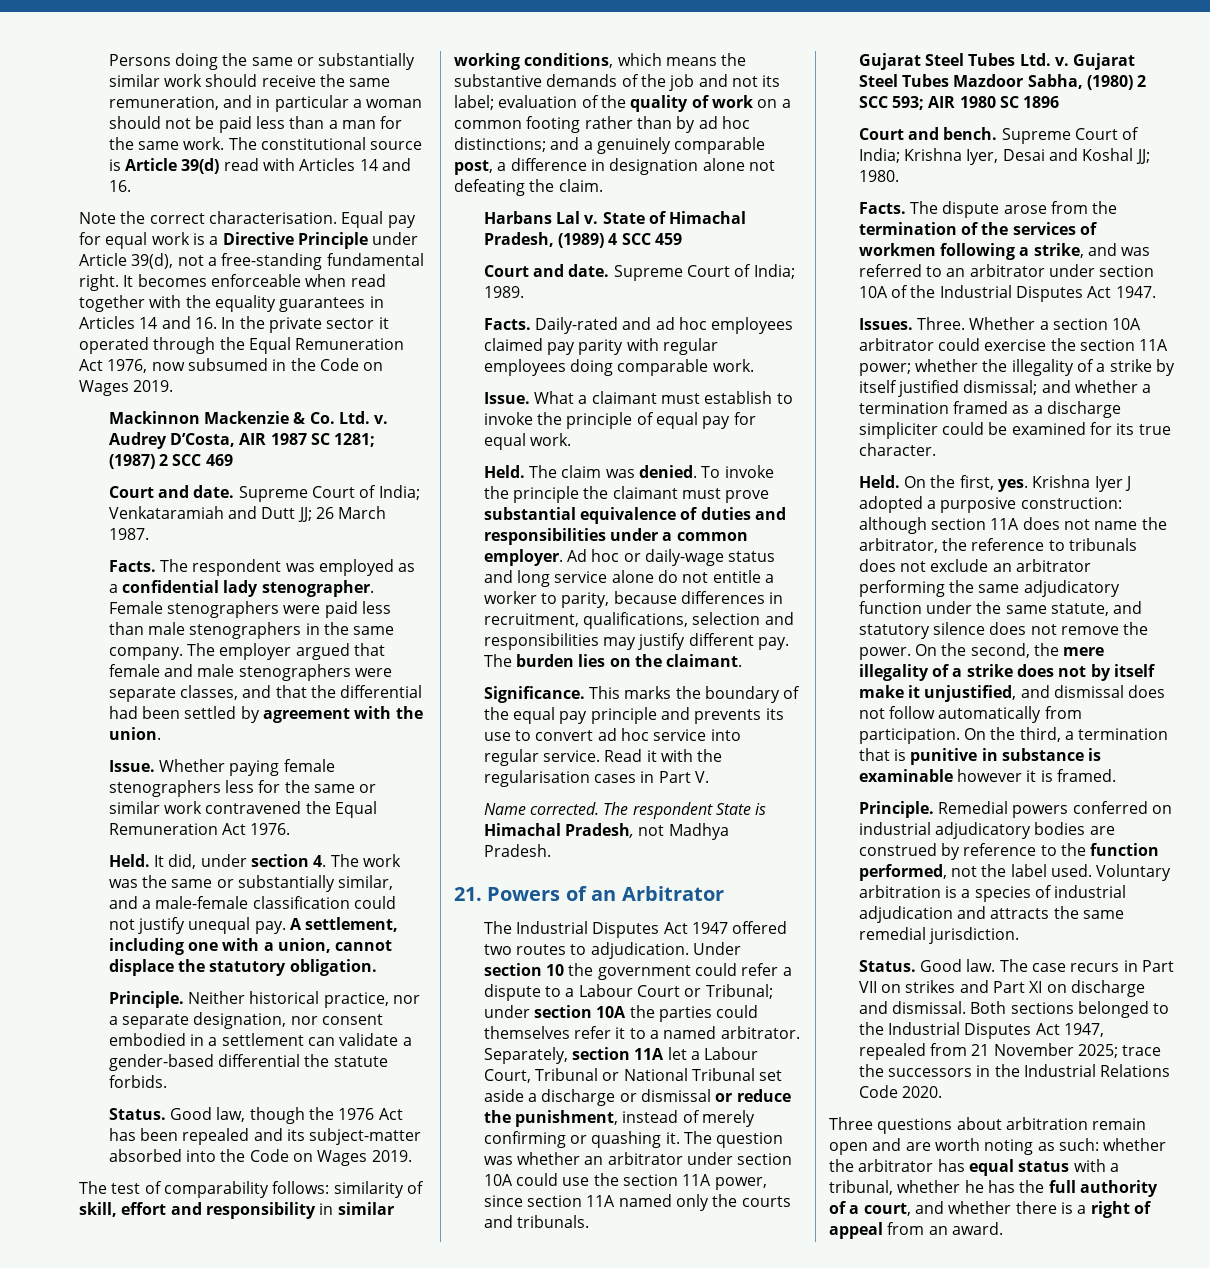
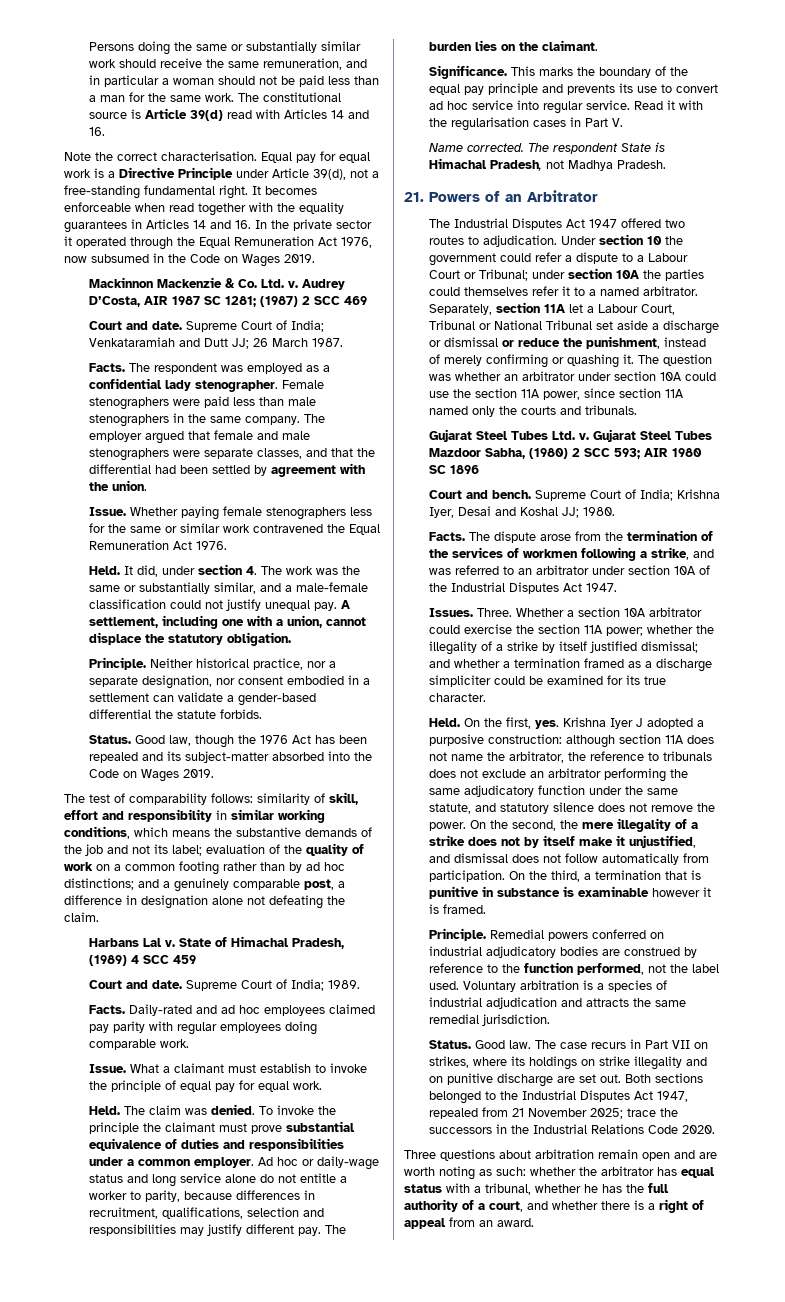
[905,980,1146,997] [858,1001,967,1014] strikes and Part XI on discharge and dismissal. -> [429,1056,708,1070] [429,1073,622,1087] strikes, where its holdings on strike illegality and on punitive discharge are set out.

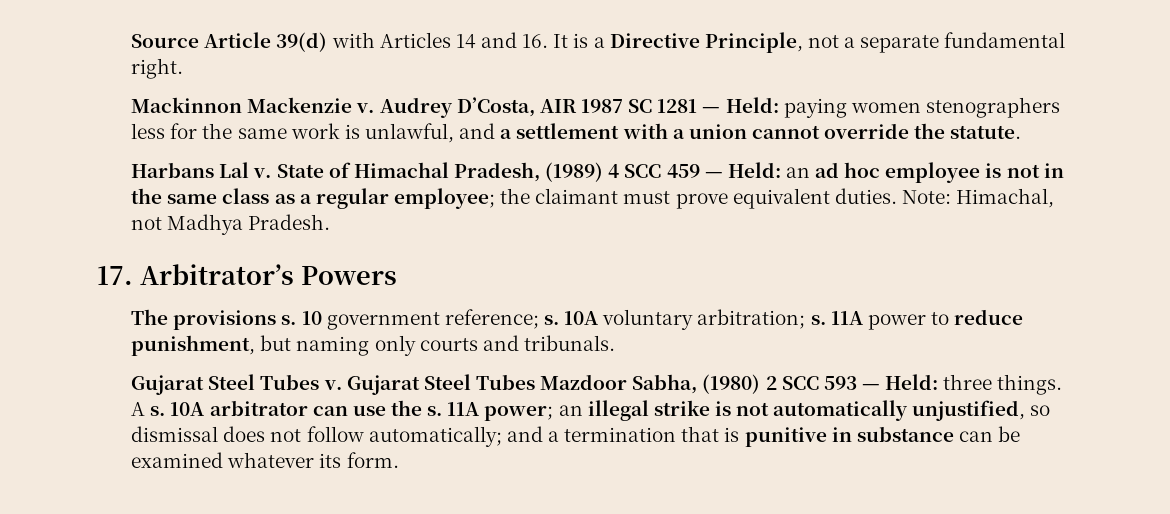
[89,41,362,55] [89,58,368,70] [89,75,380,87] [89,92,342,102] [89,109,142,119] Persons doing the same or substantially similar work should receive the same remuneration, and in particular a woman should not be paid less than a man for the same work. The constitutional source is -> [131,34,200,48] Source
[227,110,253,119] read -> (328, 42) none
[64,151,370,163] [64,167,346,180] // Note the correct characterisation. Equal pay for equal work is a Directive Principle under Article 39(d), -> [553,32,803,53] It is a Directive Principle,
[64,185,140,199] free-standing -> [860,35,940,53] separate
[252,186,317,195] [64,202,344,216] [64,219,372,233] [64,236,372,250] [64,253,315,267] It becomes enforceable when read together with the equality guarantees in Articles 14 and 16. In the private sector it operated through the Equal Remuneration Act 1976, now subsumed in the Code on Wages 2019. -> (184, 68) none
[225,278,285,288] & Co. Ltd. -> (353, 105) none
[225,296,368,307] [89,320,325,332] [89,337,344,349] [89,363,331,374] [89,378,325,392] [89,396,317,410] [89,413,326,427] [89,430,311,444] [89,448,376,461] [89,463,366,477] [89,480,148,491] [89,506,263,520] 1281; (1987) 2 SCC 469 // Court and date. Supreme Court of India; Venkataramiah and Dutt JJ; 26 March 1987. // Facts. The respondent was employed as a confidential lady stenographer. Female stenographers were paid less than male stenographers in the same company. The employer argued that female and male stenographers were separate classes, and that the differential had been settled by agreement with the union. // Issue. Whether paying female -> [657,97,921,118] 1281 — Held: paying women
[165,523,381,535] [89,540,228,550] [89,564,361,577] [89,582,369,594] [89,599,351,611] [89,615,367,629] [89,632,292,646] [89,657,337,670] [89,675,371,689] [89,692,317,706] [89,709,263,719] [89,735,368,748] [89,751,373,763] [89,769,215,782] [64,792,358,805] [64,809,325,823] [64,826,372,839] [64,843,364,856] [64,861,345,875] [64,878,345,892] [64,895,345,909] [64,912,99,922] or similar work contravened the Equal Remuneration Act 1976. // Held. It did, under section 4. The work was the same or substantially similar, and a male-female classification could not justify unequal pay. A settlement, including one with a union, cannot displace the statutory obligation. // Principle. Neither historical practice, nor a separate designation, nor consent embodied in a settlement can validate a gender-based differential the statute forbids. // Status. Good law, though the 1976 Act has been repealed and its subject-matter absorbed into the Code on Wages 2019. // The test of comparability follows: similarity of skill, effort and responsibility in similar working conditions, which means the substantive demands of the job and not its label; evaluation of the quality of work on a common footing rather than by ad hoc distinctions; and a genuinely comparable post, a difference in designation alone not defeating the claim. -> [290,123,1022,143] work is unlawful, and a settlement with a union cannot override the statute.
[89,979,361,991] [89,1004,376,1016] [89,1021,318,1035] [89,1039,190,1050] [89,1063,368,1073] [89,1080,323,1092] [89,1104,337,1115] [89,1121,356,1134] [89,1138,345,1151] [89,1156,380,1170] [89,1173,348,1187] [89,1190,316,1202] [89,1207,325,1219] [89,1224,347,1236] [429,40,599,51] [429,65,689,79] [429,83,719,95] [429,100,704,114] [429,117,624,131] [429,142,666,154] [429,158,543,171] // Court and date. Supreme Court of India; 1989. // Facts. Daily-rated and ad hoc employees claimed pay parity with regular employees doing comparable work. // Issue. What a claimant must establish to invoke the principle of equal pay for equal work. // Held. The claim was denied. To invoke the principle the claimant must prove substantial equivalence of duties and responsibilities under a common employer. Ad hoc or daily-wage status and long service alone do not entitle a worker to parity, because differences in recruitment, qualifications, selection and responsibilities may justify different pay. The burden lies on the claimant. // Significance. This marks the boundary of the equal pay principle and prevents its use to convert ad hoc service into regular service. Read it with the regularisation cases in Part V. // Name corrected. The respondent State is Himachal Pradesh, -> [704,162,1064,183] [131,188,1055,209] — Held: an ad hoc employee is not in the same class as a regular employee; the claimant must prove equivalent duties. Note: Himachal,
[404,192,424,202] 21. -> [97,264,294,285] 17. Arbitrator’s
[485,190,598,202] [429,218,686,230] [429,234,684,247] [429,252,689,266] [429,268,705,281] [429,286,699,296] [429,302,676,315] [429,320,720,334] [429,336,707,349] [429,354,713,368] [429,371,717,381] [429,388,685,400] [429,406,518,417] of an Arbitrator // The Industrial Disputes Act 1947 offered two routes to adjudication. Under section 10 the government could refer a dispute to a Labour Court or Tribunal; under section 10A the parties could themselves refer it to a named arbitrator. Separately, section 11A let a Labour Court, Tribunal or National Tribunal set aside a discharge or dismissal or reduce the punishment, instead of merely confirming or quashing it. The question was whether an arbitrator under section 10A could use the section 11A power, since section 11A named only the -> [131,309,1024,330] [131,335,416,356] // The provisions s. 10 government reference; s. 10A voluntary arbitration; s. 11A power to reduce punishment, but naming only
[552,431,576,440] Ltd. -> (320, 382) none
[614,448,703,459] [429,465,480,474] [429,489,721,501] [429,506,616,518] [429,530,714,543] [429,547,715,561] [429,565,711,575] [429,582,618,594] [429,607,703,617] [429,624,715,636] [429,641,699,655] [429,658,713,672] [429,675,667,687] [429,693,487,702] [429,717,705,729] [429,734,715,748] [429,751,713,763] [429,768,689,782] [429,785,679,797] [429,802,716,814] [429,818,699,832] [429,835,697,848] [429,853,710,865] [429,870,581,882] 593; AIR 1980 SC 1896 // Court and bench. Supreme Court of India; Krishna Iyer, Desai and Koshal JJ; 1980. // Facts. The dispute arose from the termination of the services of workmen following a strike, and was referred to an arbitrator under section 10A of the Industrial Disputes Act 1947. // Issues. Three. Whether a section 10A arbitrator could exercise the section 11A power; whether the illegality of a strike by itself justified dismissal; and whether a termination framed as a discharge simpliciter could be examined for its true character. // Held. On the first, yes. Krishna Iyer J adopted a purposive construction: although section 11A does not name the arbitrator, the reference to tribunals does not exclude an arbitrator performing the same adjudicatory function under the same statute, and statutory silence does not remove the power. On the second, the mere illegality of a strike does not by itself make it unjustified, and dismissal does not follow automatically from participation. On the third, -> [823,374,1063,395] [131,400,1051,421] [131,426,543,447] 593 — Held: three things. A s. 10A arbitrator can use the s. 11A power; an illegal strike is not automatically unjustified, so dismissal does not follow automatically; and
[563,886,712,897] [429,904,487,914] [429,928,665,941] [429,946,698,958] [429,962,720,975] [429,980,668,992] [429,997,687,1009] [429,1014,551,1026] [429,1039,709,1049] [429,1056,708,1070] [429,1073,704,1087] [429,1090,689,1104] [429,1107,679,1119] [429,1124,716,1134] [404,1149,717,1161] [404,1166,715,1180] [404,1183,669,1195] [404,1199,704,1213] [404,1217,534,1229] is examinable however it is framed. // Principle. Remedial powers conferred on industrial adjudicatory bodies are construed by reference to the function performed, not the label used. Voluntary arbitration is a species of industrial adjudication and attracts the same remedial jurisdiction. // Status. Good law. The case recurs in Part VII on strikes, where its holdings on strike illegality and on punitive discharge are set out. Both sections belonged to the Industrial Disputes Act 1947, repealed from 21 November 2025; trace the successors in the Industrial Relations Code 2020. // Three questions about arbitration remain open and are worth noting as such: whether the arbitrator has equal status with a tribunal, whether he has the full authority of a court, and whether there is a right of appeal from an award. -> [958,426,1021,442] [131,452,399,468] can be examined whatever its form.

